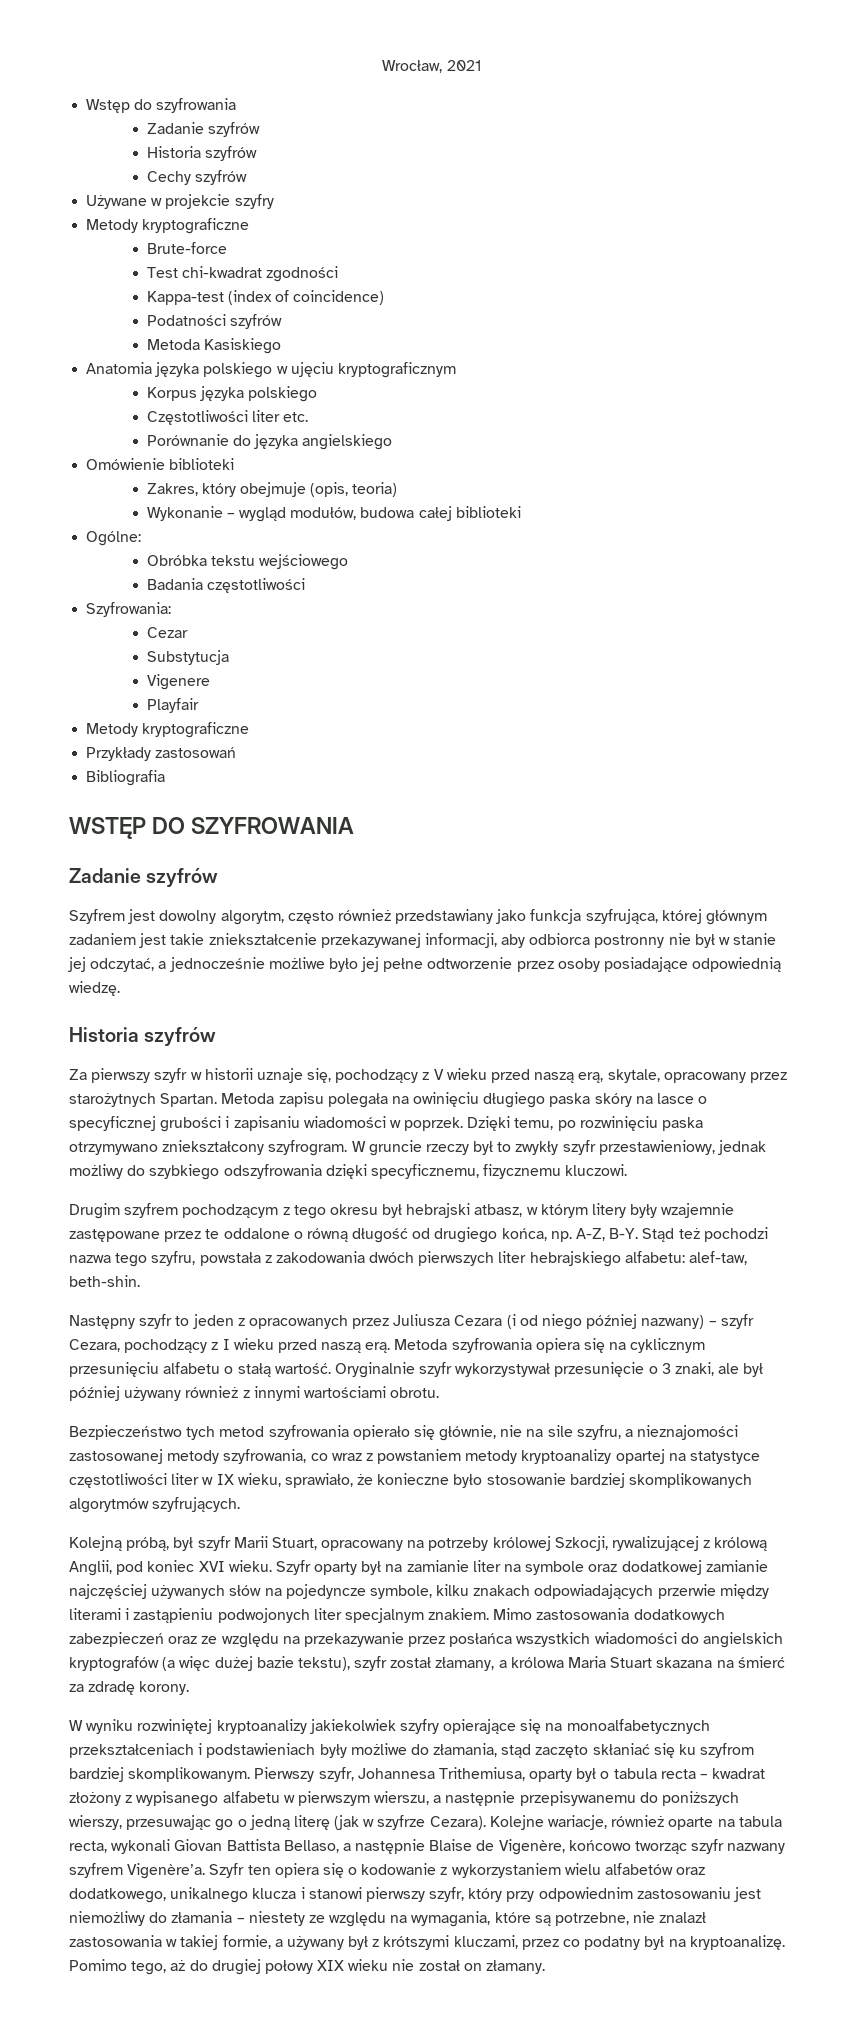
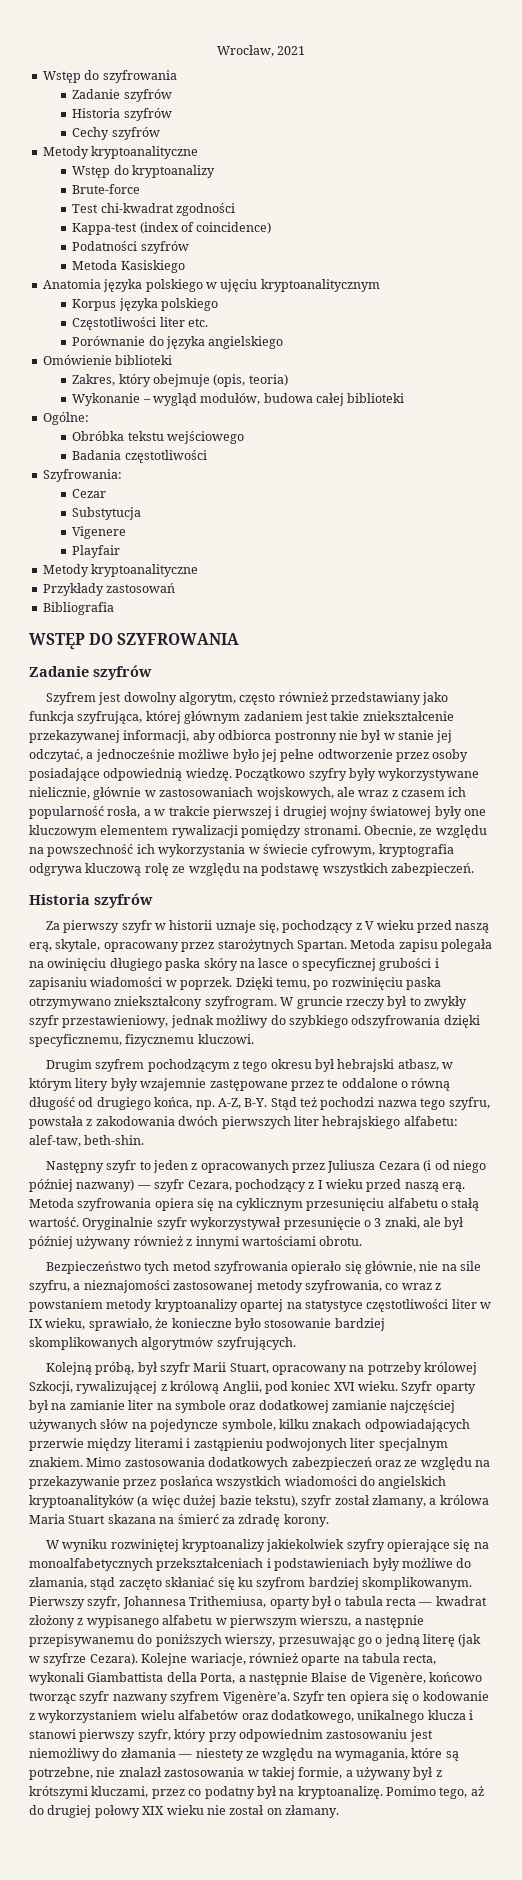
[86,194,274,209] [86,218,250,234] Używane w projekcie szyfry // Metody kryptograficzne -> [42,146,199,159] [72,165,215,178] Metody kryptoanalityczne // Wstęp do kryptoanalizy
[337,362,456,378] kryptograficznym -> [260,279,380,292] kryptoanalitycznym
[142,722,250,738] kryptograficzne -> [91,564,199,577] kryptoanalityczne
(120, 988) none -> [235,768,480,781] [29,787,467,800] [29,806,487,819] [29,825,487,838] [29,844,454,857] [29,863,474,876] Początkowo szyfry były wykorzystywane nielicznie, głównie w zastosowaniach wojskowych, ale wraz z czasem ich popularność rosła, a w trakcie pierwszej i drugiej wojny światowej były one kluczowym elementem rywalizacji pomiędzy stronami. Obecnie, ze względu na powszechność ich wykorzystania w świecie cyfrowym, kryptografia odgrywa kluczową rolę ze względu na podstawę wszystkich zabezpieczeń.
[708,1321,717,1326] – -> [136,1185,151,1189] —
[69,1656,159,1672] kryptografów -> [29,1495,134,1508] kryptoanalityków
[700,1774,709,1779] – -> [418,1602,433,1606] —
[174,1839,339,1853] Giovan Battista Bellaso, -> [87,1672,236,1684] Giambattista della Porta,
[236,1918,245,1923] – -> [178,1754,193,1758] —

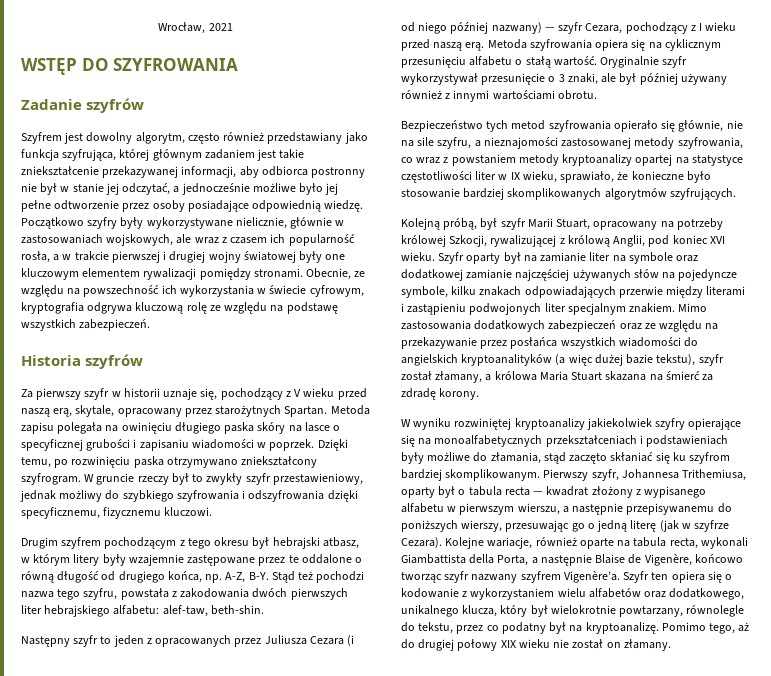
[42,70,177,83] [72,89,172,102] [72,108,172,121] [72,127,160,140] [42,146,199,159] [72,165,215,178] [72,184,141,194] [72,203,235,216] [72,222,272,235] [72,241,189,254] [72,260,185,273] [42,279,380,292] [72,298,218,311] [72,317,208,330] [72,336,284,349] [42,355,173,365] [72,374,288,387] [72,393,405,406] [42,412,89,425] [72,431,244,444] [72,450,207,463] [42,469,122,482] [72,489,107,498] [72,507,142,520] [72,526,127,539] [72,545,121,558] [42,564,199,577] [42,583,176,596] [42,602,114,615] // Wstęp do szyfrowania // Zadanie szyfrów // Historia szyfrów // Cechy szyfrów // Metody kryptoanalityczne // Wstęp do kryptoanalizy // Brute-force // Test chi-kwadrat zgodności // Kappa-test (index of coincidence) // Podatności szyfrów // Metoda Kasiskiego // Anatomia języka polskiego w ujęciu kryptoanalitycznym // Korpus języka polskiego // Częstotliwości liter etc. // Porównanie do języka angielskiego // Omówienie biblioteki // Zakres, który obejmuje (opis, teoria) // Wykonanie – wygląd modułów, budowa całej biblioteki // Ogólne: // Obróbka tekstu wejściowego // Badania częstotliwości // Szyfrowania: // Cezar // Substytucja // Vigenere // Playfair // Metody kryptoanalityczne // Przykłady zastosowań // Bibliografia -> (233, 27) none
(348, 1021) none -> [176,490,246,502] szyfrowania i
[427,1710,473,1720] [29,1729,433,1742] [29,1748,459,1761] [29,1767,442,1780] [29,1786,149,1799] klucza i stanowi pierwszy szyfr, który przy odpowiednim zastosowaniu jest niemożliwy do złamania — niestety ze względu na wymagania, które są potrzebne, nie znalazł zastosowania w takiej formie, a używany był z krótszymi kluczami, -> [462,605,745,617] [401,622,454,634] klucza, który był wielokrotnie powtarzany, równolegle do tekstu,

